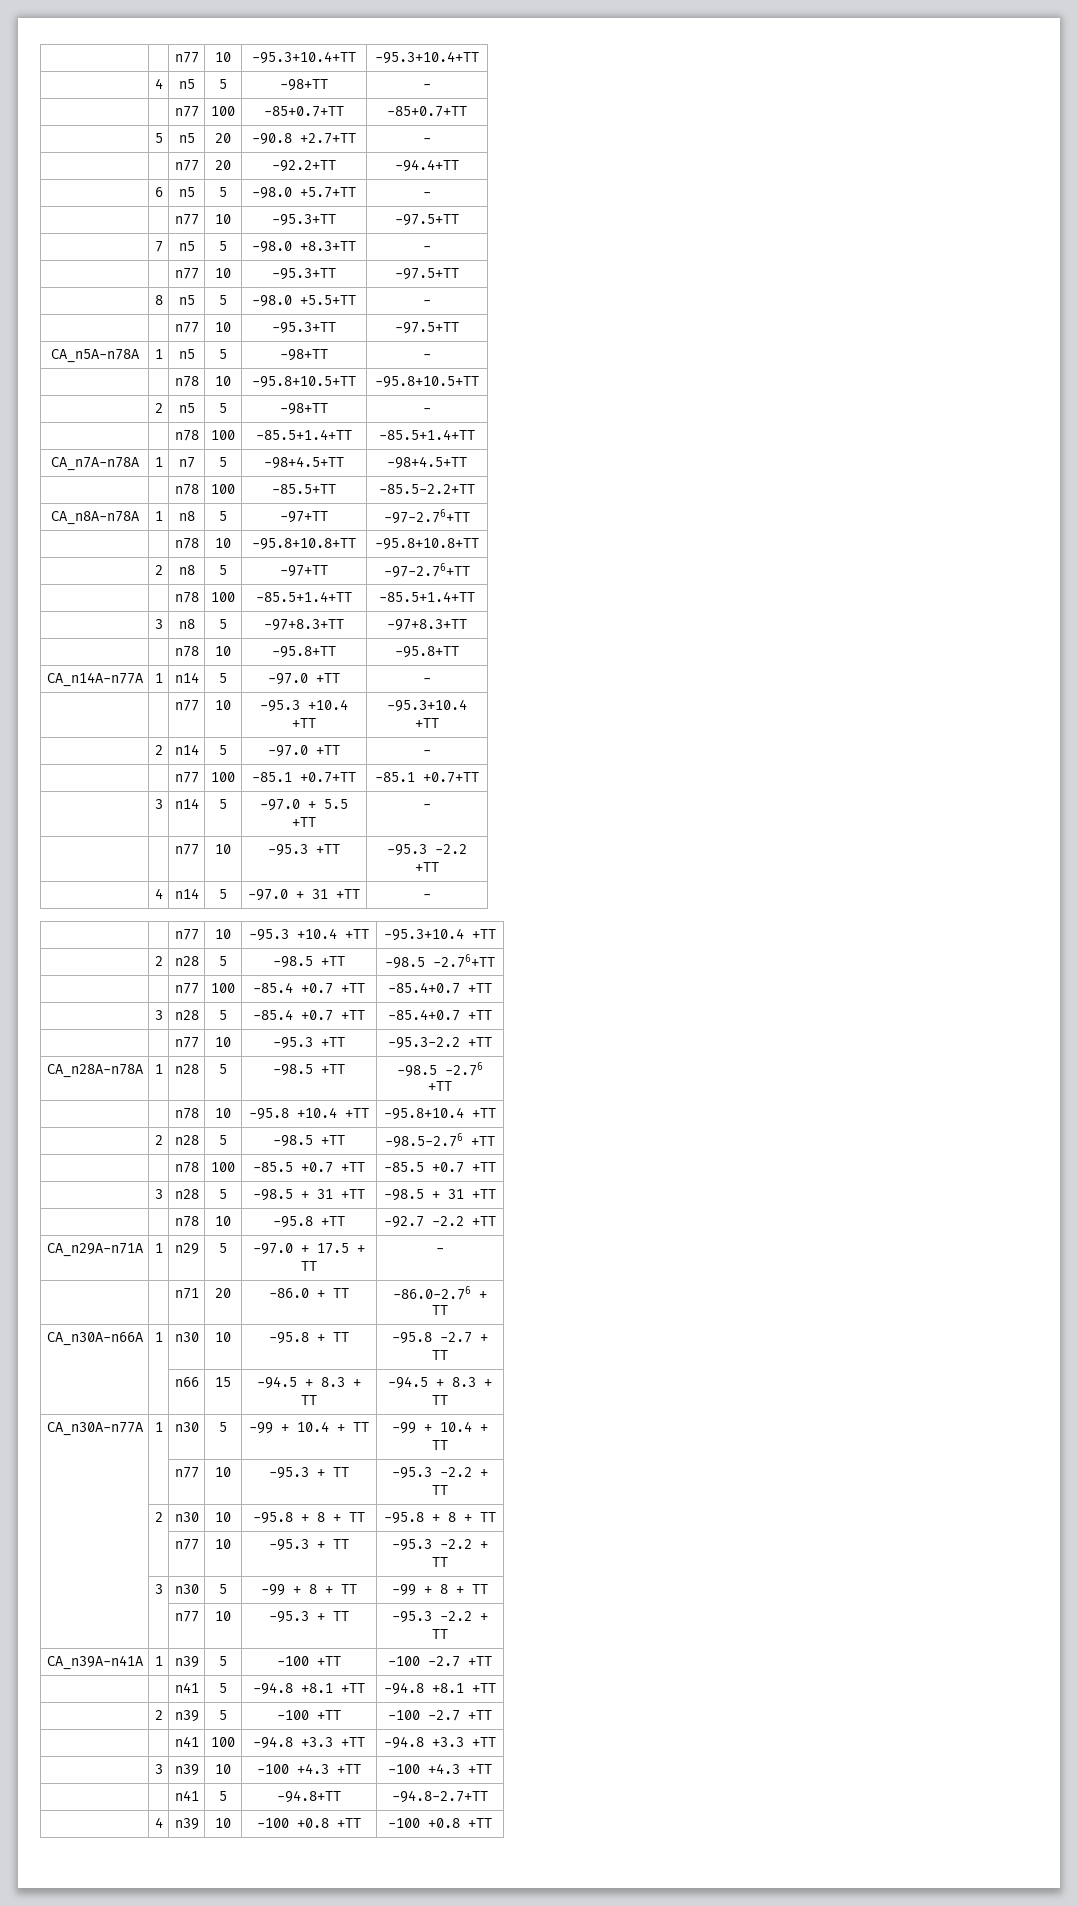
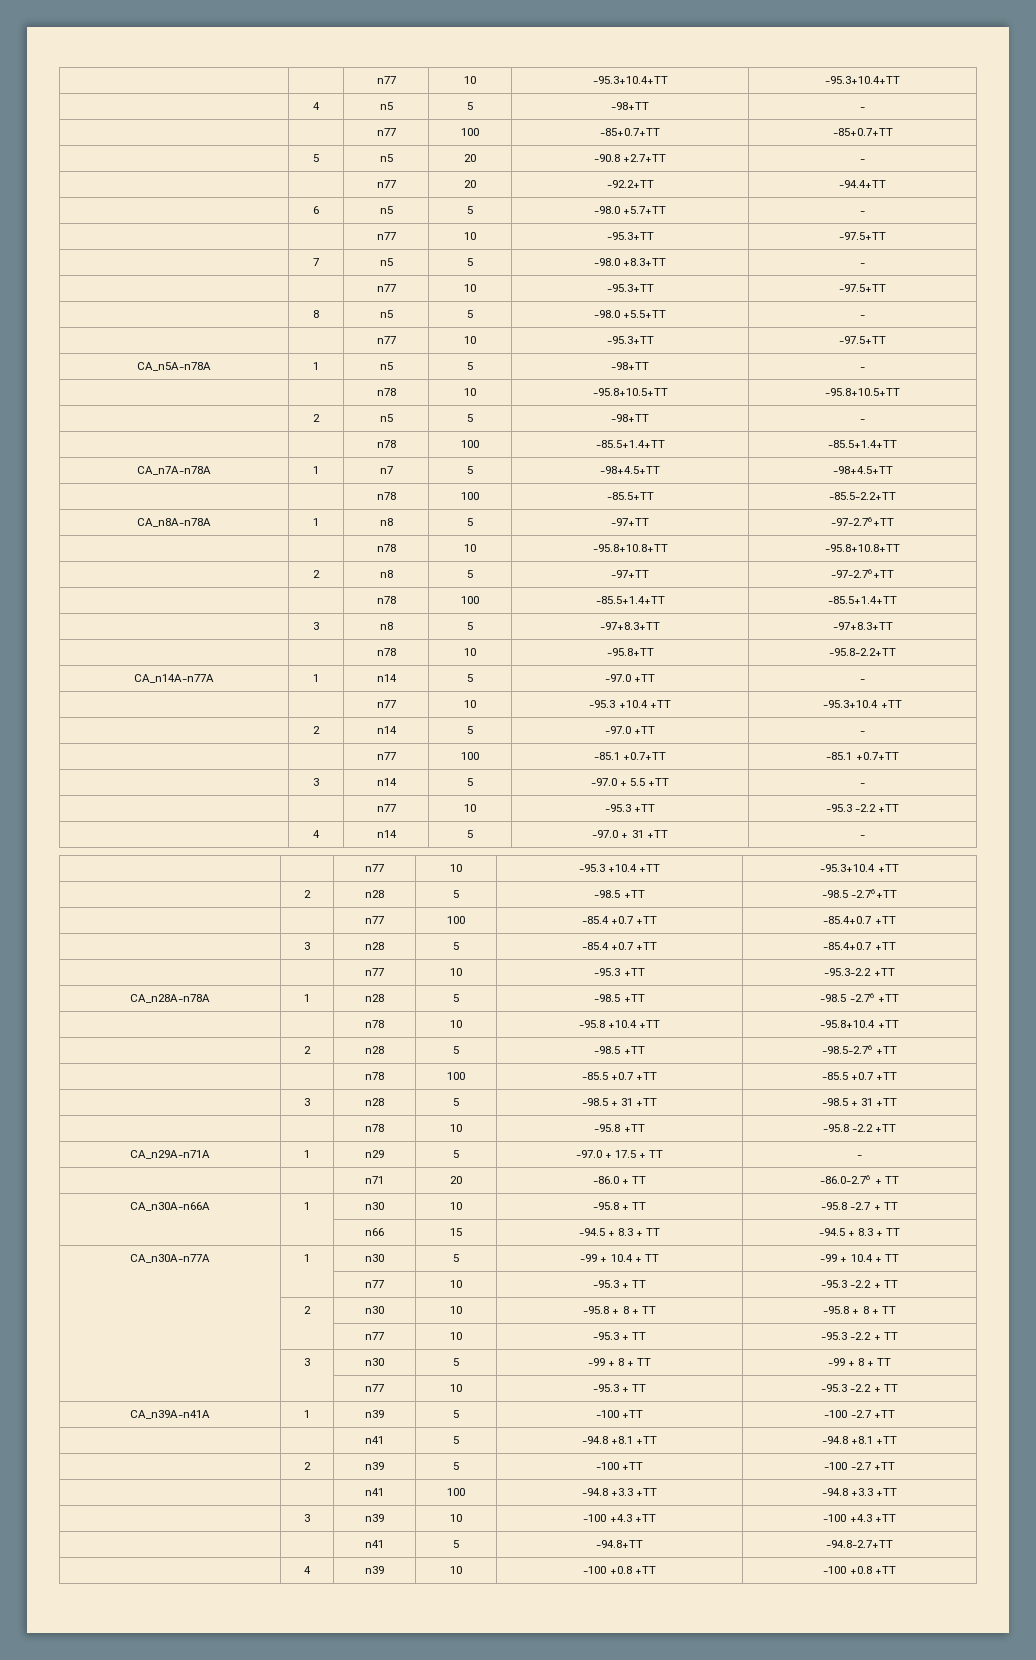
[395,646,459,658] -95.8+TT -> [829,648,896,656] -95.8-2.2+TT
[384,1216,424,1228] -92.7 -> [822,1124,849,1132] -95.8

